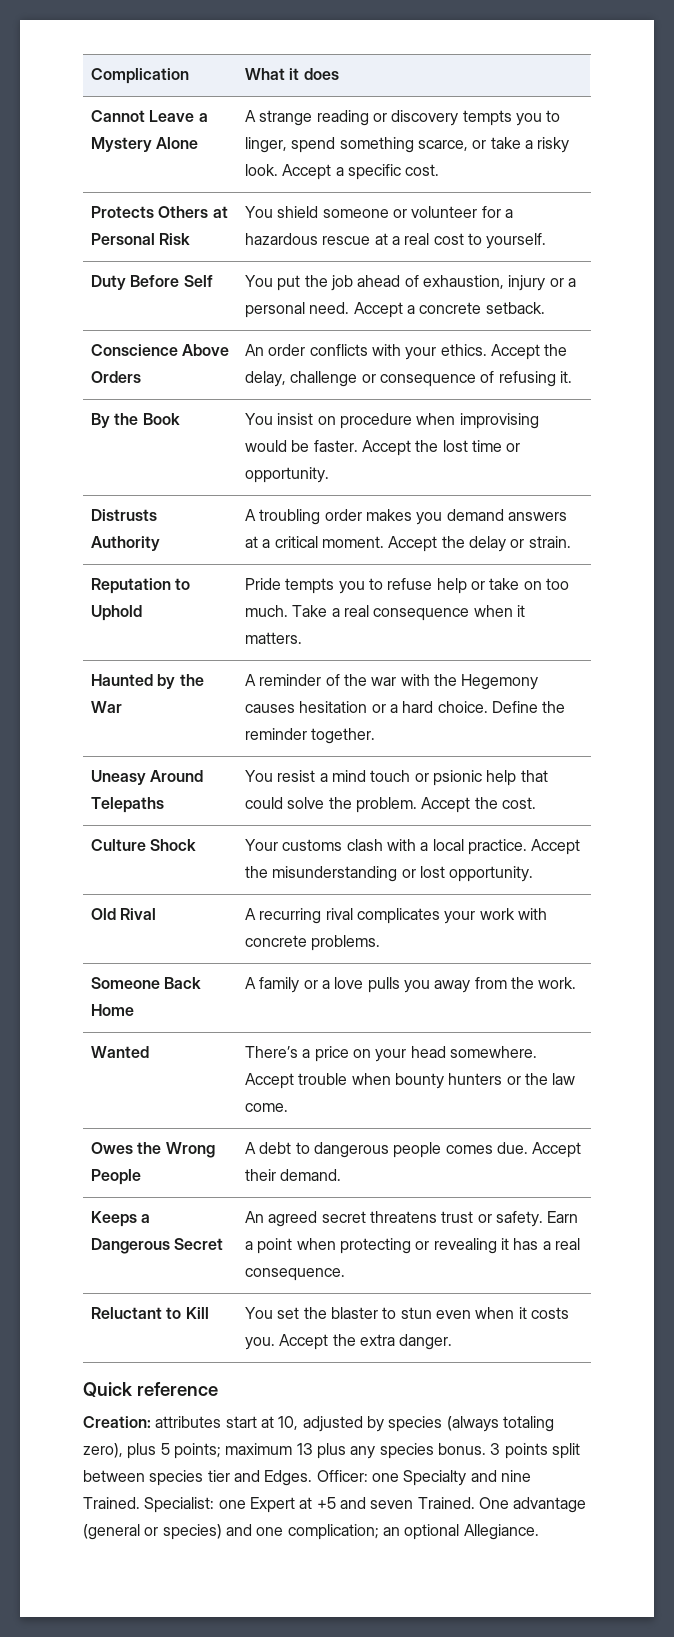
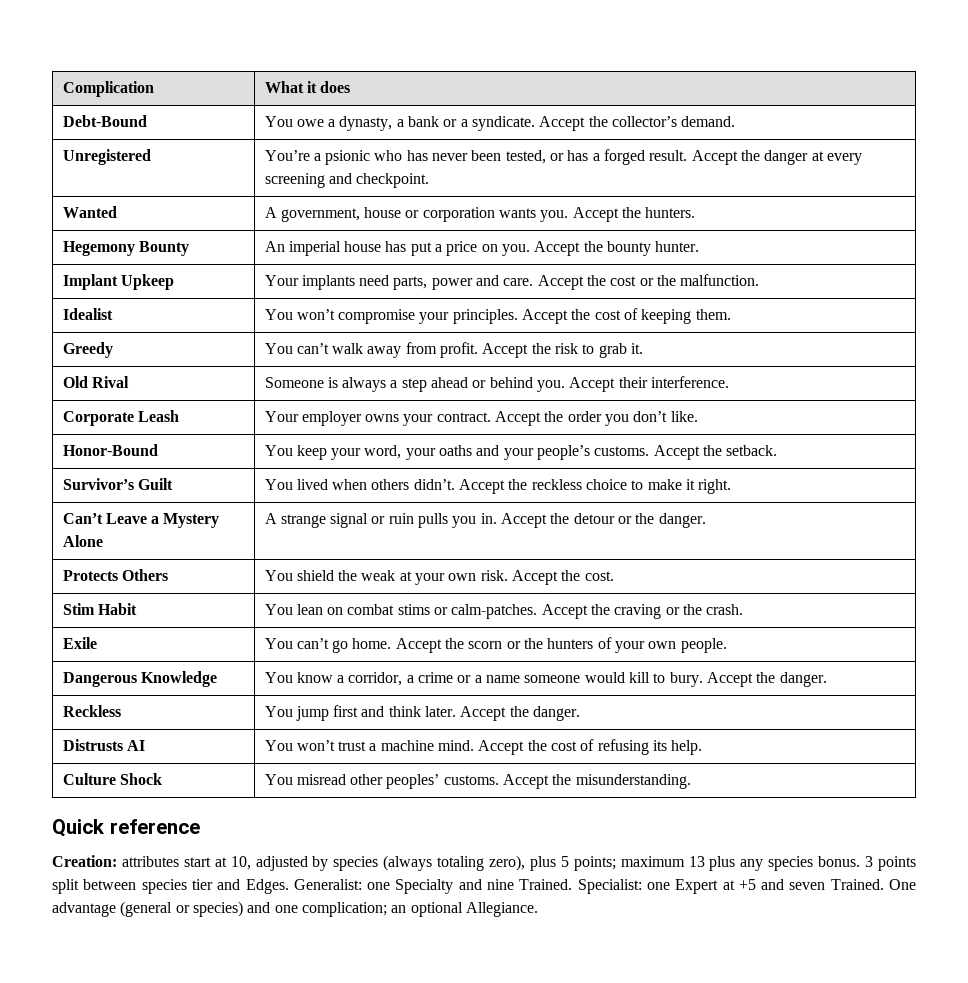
[90,110,145,122] Cannot -> [62,115,147,127] [264,116,736,131] [62,149,151,165] [264,149,862,165] [264,173,430,188] [62,206,117,218] [264,207,696,222] [62,241,189,256] [264,241,700,256] [62,274,174,290] [264,274,760,290] [62,308,113,320] [264,308,731,324] [62,342,113,358] [264,342,644,358] [62,376,129,388] [264,376,730,392] [62,410,179,426] [264,411,698,426] [62,444,158,456] [264,445,778,460] [62,478,173,490] [264,479,732,494] [62,513,103,524] Debt-Bound | You owe a dynasty, a bank or a syndicate. Accept the collector’s demand. // Unregistered | You’re a psionic who has never been tested, or has a forged result. Accept the danger at every screening and checkpoint. // Wanted | A government, house or corporation wants you. Accept the hunters. // Hegemony Bounty | An imperial house has put a price on you. Accept the bounty hunter. // Implant Upkeep | Your implants need parts, power and care. Accept the cost or the malfunction. // Idealist | You won’t compromise your principles. Accept the cost of keeping them. // Greedy | You can’t walk away from profit. Accept the risk to grab it. // Old Rival | Someone is always a step ahead or behind you. Accept their interference. // Corporate Leash | Your employer owns your contract. Accept the order you don’t like. // Honor-Bound | You keep your word, your oaths and your people’s customs. Accept the setback. // Survivor’s Guilt | You lived when others didn’t. Accept the reckless choice to make it right. // Can’t
[316,110,561,126] [244,137,570,153] [244,164,440,180] reading or discovery tempts you to linger, spend something scarce, or take a risky look. Accept a specific cost. -> [330,513,706,528] signal or ruin pulls you in. Accept the detour or the danger.
[212,206,228,218] [90,233,191,245] at Personal Risk -> (168, 575) none
[322,206,513,218] [244,233,547,249] [90,275,213,290] [244,275,576,291] [244,302,545,318] [90,344,230,356] [90,371,141,383] [244,344,568,360] [244,371,572,387] [90,413,180,428] [244,413,539,429] [244,440,521,456] [244,467,329,483] [90,509,157,521] [90,536,160,551] [244,509,567,525] [244,536,571,552] [90,578,191,594] [90,605,142,621] [244,578,569,594] [244,605,525,621] [244,632,302,644] [90,674,204,689] [90,701,122,713] [244,674,539,690] [244,701,566,713] [244,728,376,744] [90,770,204,785] [90,797,164,813] [244,770,548,786] [244,797,536,813] [90,839,197,851] [244,839,581,855] [244,866,534,882] [90,908,157,920] [244,908,547,924] [244,935,381,951] [90,977,202,989] [90,1004,134,1016] [244,977,577,993] [90,1046,149,1058] [244,1046,537,1062] [244,1073,576,1089] [244,1103,288,1112] [90,1142,215,1158] [90,1169,141,1185] [244,1142,582,1158] [244,1169,342,1181] [90,1211,151,1227] [90,1238,224,1254] [244,1211,579,1227] [244,1238,580,1254] [244,1268,345,1281] [90,1307,209,1319] [244,1307,569,1319] [244,1334,453,1350] someone or volunteer for a hazardous rescue at a real cost to yourself. // Duty Before Self | You put the job ahead of exhaustion, injury or a personal need. Accept a concrete setback. // Conscience Above Orders | An order conflicts with your ethics. Accept the delay, challenge or consequence of refusing it. // By the Book | You insist on procedure when improvising would be faster. Accept the lost time or opportunity. // Distrusts Authority | A troubling order makes you demand answers at a critical moment. Accept the delay or strain. // Reputation to Uphold | Pride tempts you to refuse help or take on too much. Take a real consequence when it matters. // Haunted by the War | A reminder of the war with the Hegemony causes hesitation or a hard choice. Define the reminder together. // Uneasy Around Telepaths | You resist a mind touch or psionic help that could solve the problem. Accept the cost. // Culture Shock | Your customs clash with a local practice. Accept the misunderstanding or lost opportunity. // Old Rival | A recurring rival complicates your work with concrete problems. // Someone Back Home | A family or a love pulls you away from the work. // Wanted | There’s a price on your head somewhere. Accept trouble when bounty hunters or the law come. // Owes the Wrong People | A debt to dangerous people comes due. Accept their demand. // Keeps a Dangerous Secret | An agreed secret threatens trust or safety. Earn a point when protecting or revealing it has a real consequence. // Reluctant to Kill | You set the blaster to stun even when it costs you. Accept the extra danger. -> [338,570,614,585] [62,603,137,615] [264,604,744,619] [62,637,97,649] [264,637,727,653] [62,671,217,687] [264,672,827,687] [62,705,121,717] [264,705,581,721] [62,739,145,751] [264,739,703,755] [62,773,162,785] [264,774,691,789] the weak at your own risk. Accept the cost. // Stim Habit | You lean on combat stims or calm-patches. Accept the craving or the crash. // Exile | You can’t go home. Accept the scorn or the hunters of your own people. // Dangerous Knowledge | You know a corridor, a crime or a name someone would kill to bury. Accept the danger. // Reckless | You jump first and think later. Accept the danger. // Distrusts AI | You won’t trust a machine mind. Accept the cost of refusing its help. // Culture Shock | You misread other peoples’ customs. Accept the misunderstanding.
[316,1470,368,1482] Officer: -> [293,879,362,890] Generalist:

